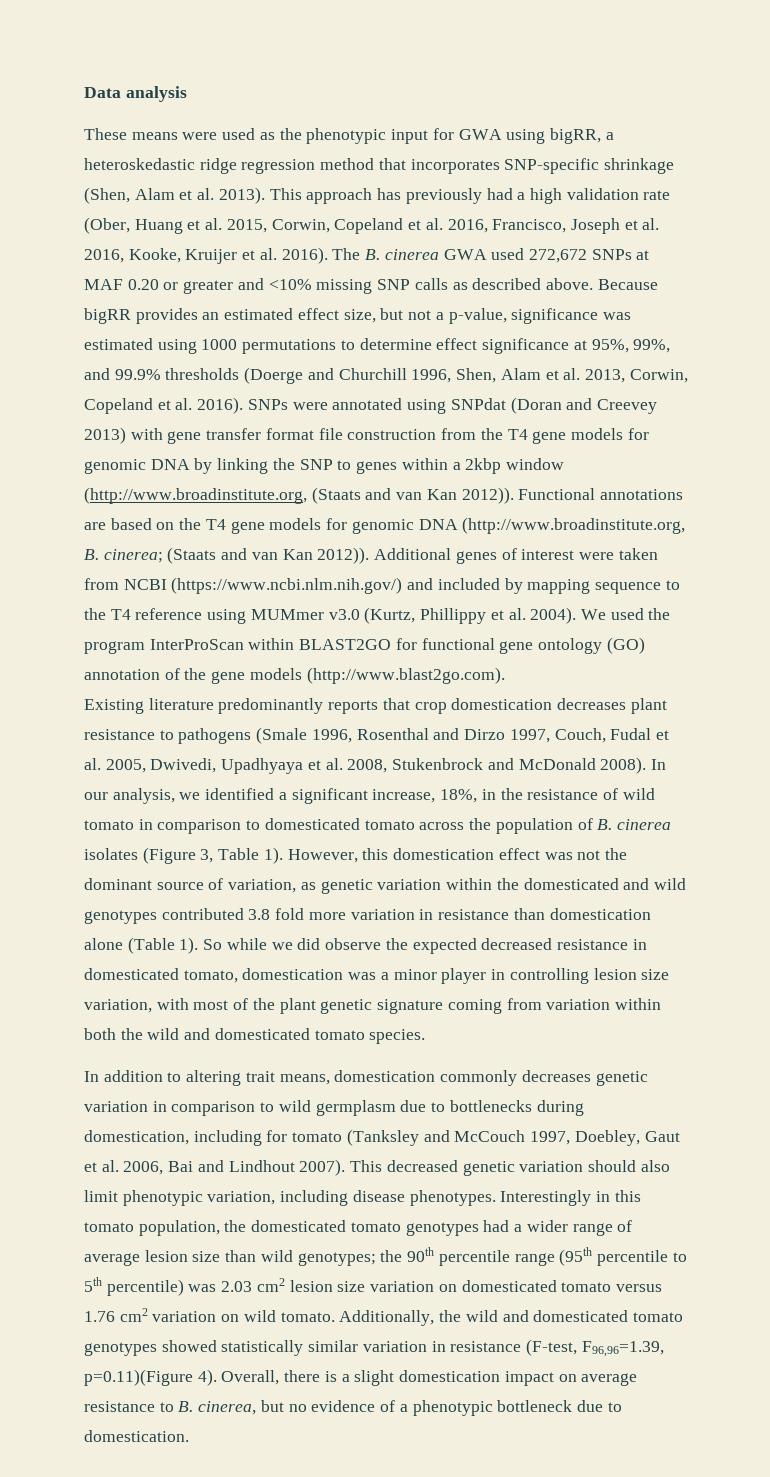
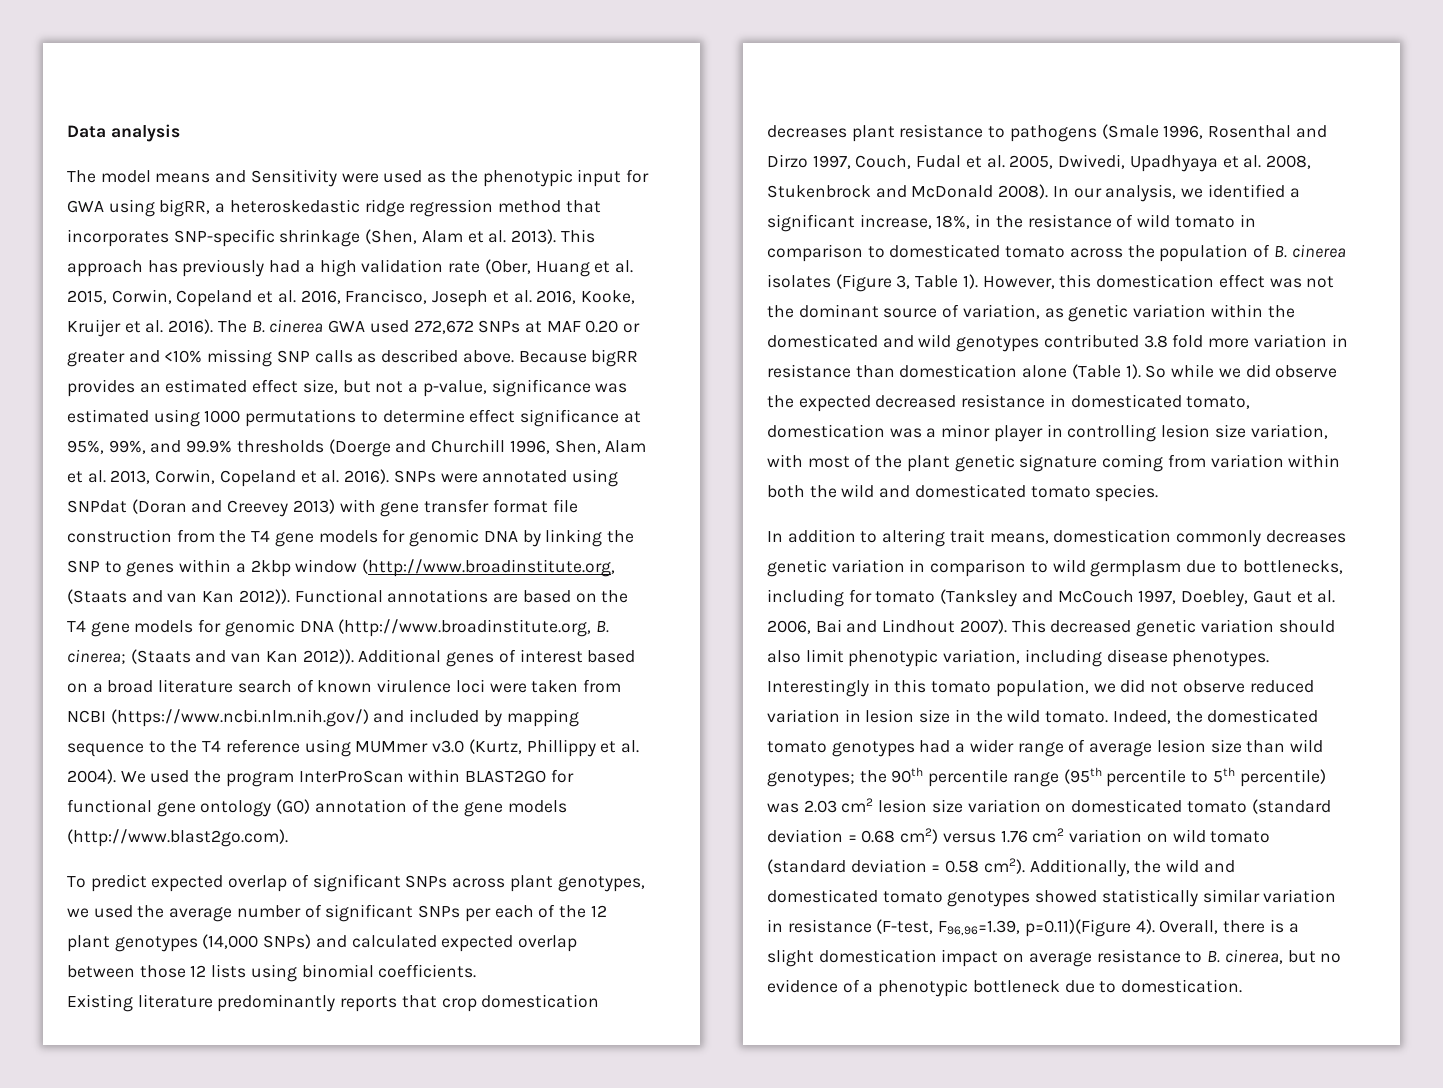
[84,128,178,140] These means -> [67,169,337,187] The model means and Sensitivity
(575, 554) none -> [587,650,636,663] [67,679,485,693] based on a broad literature search of known virulence loci
(505, 675) none -> [67,874,645,892] [67,904,607,922] [67,934,578,952] [67,964,477,982] // To predict expected overlap of significant SNPs across plant genotypes, we used the average number of significant SNPs per each of the 12 plant genotypes (14,000 SNPs) and calculated expected overlap between those 12 lists using binomial coefficients.
[449,1100,584,1116] [84,1130,189,1145] bottlenecks during domestication, -> [1242,560,1343,574] bottlenecks,
(220, 1228) none -> [1093,679,1314,693] [767,709,1171,724] we did not observe reduced variation in lesion size in the wild tomato. Indeed,
(612, 1287) none -> [1251,799,1331,814] [767,828,939,844] (standard deviation = 0.68 cm2)
[280,1312,335,1322] tomato. -> [1210,831,1271,843] [767,858,1025,874] tomato (standard deviation = 0.58 cm2).

